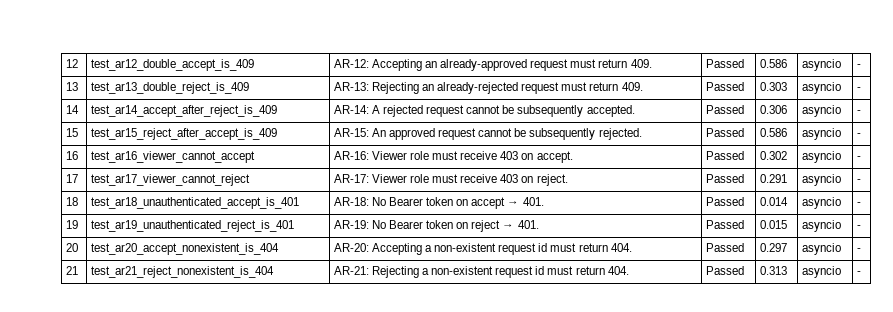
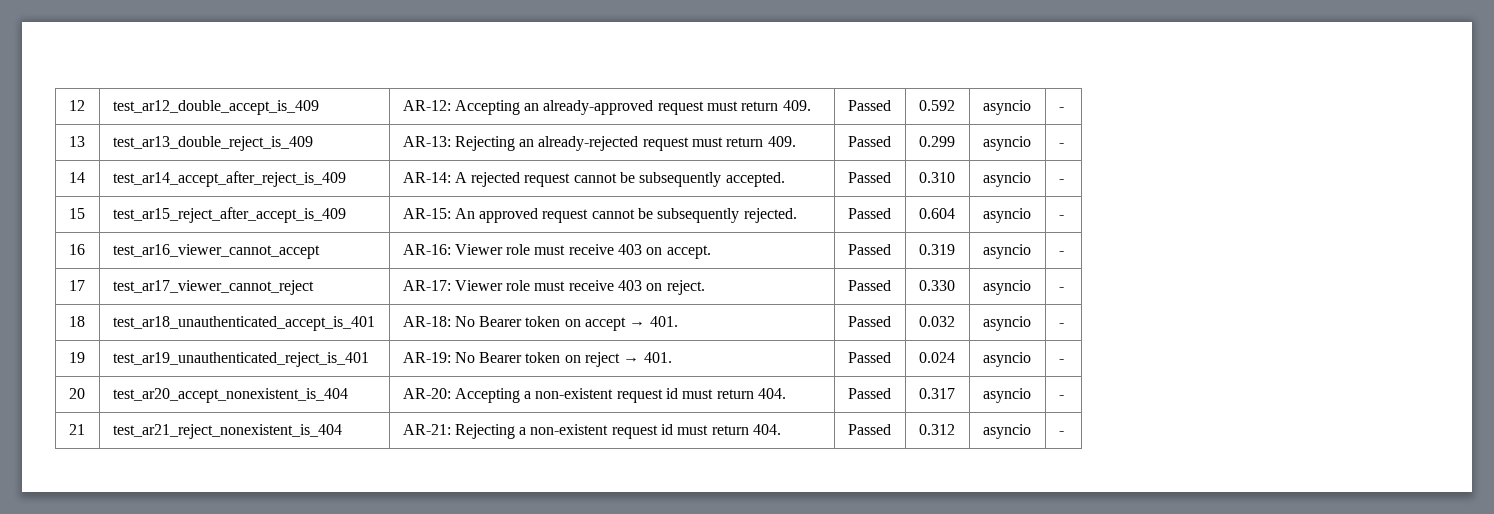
[759,59,787,68] 0.586 -> [918,100,955,111] 0.592
[759,82,787,91] 0.303 -> [918,136,955,147] 0.299
[759,105,787,114] 0.306 -> [918,172,955,183] 0.310
[759,128,787,137] 0.586 -> [918,208,955,219] 0.604
[759,151,787,160] 0.302 -> [918,244,955,255] 0.319
[759,174,787,183] 0.291 -> [918,280,955,291] 0.330
[759,197,788,206] 0.014 -> [918,316,955,327] 0.032
[759,220,787,229] 0.015 -> [918,352,955,363] 0.024
[759,243,787,252] 0.297 -> [918,388,955,399] 0.317
[759,266,787,275] 0.313 -> [918,424,955,435] 0.312

